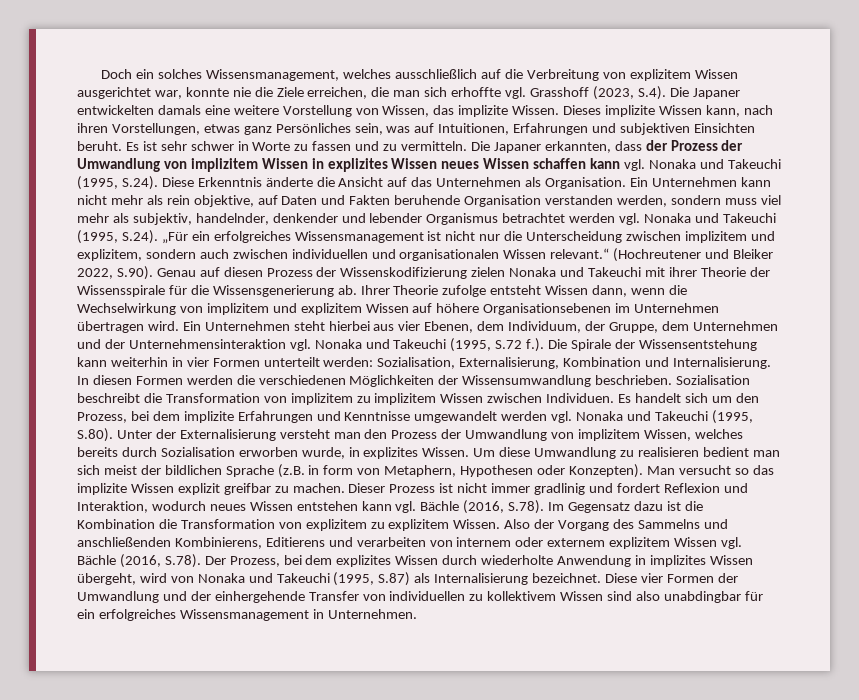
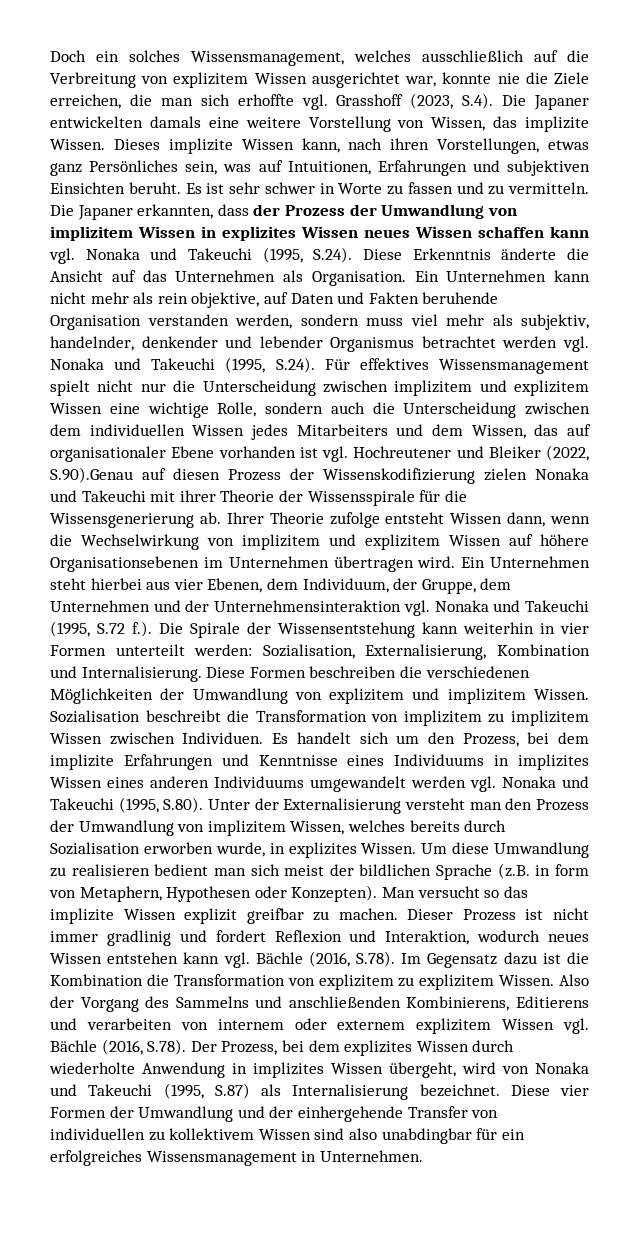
[161,231,442,244] „Für ein erfolgreiches Wissensmanagement ist -> [324,358,589,374] [50,380,90,396] Für effektives Wissensmanagement spielt
[77,248,774,262] [77,266,196,280] explizitem, sondern auch zwischen individuellen und organisationalen Wissen relevant.“ (Hochreutener und Bleiker 2022, S.90). Genau -> [514,380,589,396] [50,402,590,418] [50,424,591,440] [50,445,589,462] [50,467,133,483] explizitem Wissen eine wichtige Rolle, sondern auch die Unterscheidung zwischen dem individuellen Wissen jedes Mitarbeiters und dem Wissen, das auf organisationaler Ebene vorhanden ist vgl. Hochreutener und Bleiker (2022, S.90).Genau
[77,375,673,387] In diesen Formen werden die verschiedenen Möglichkeiten der Wissensumwandlung beschrieben. -> [206,666,530,678] [50,688,589,704] Diese Formen beschreiben die verschiedenen Möglichkeiten der Umwandlung von explizitem und implizitem Wissen.
(411, 416) none -> [347,754,589,770] [50,776,304,788] eines Individuums in implizites Wissen eines anderen Individuums

